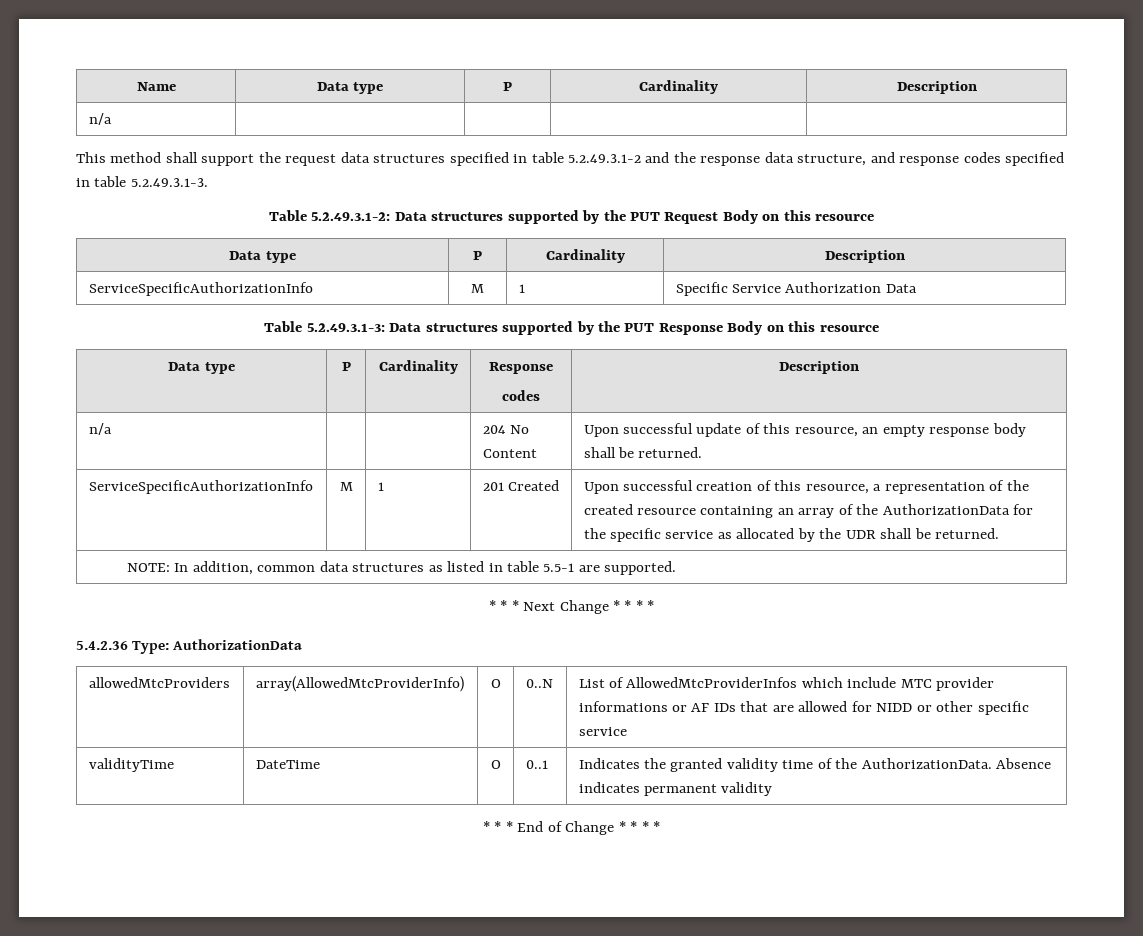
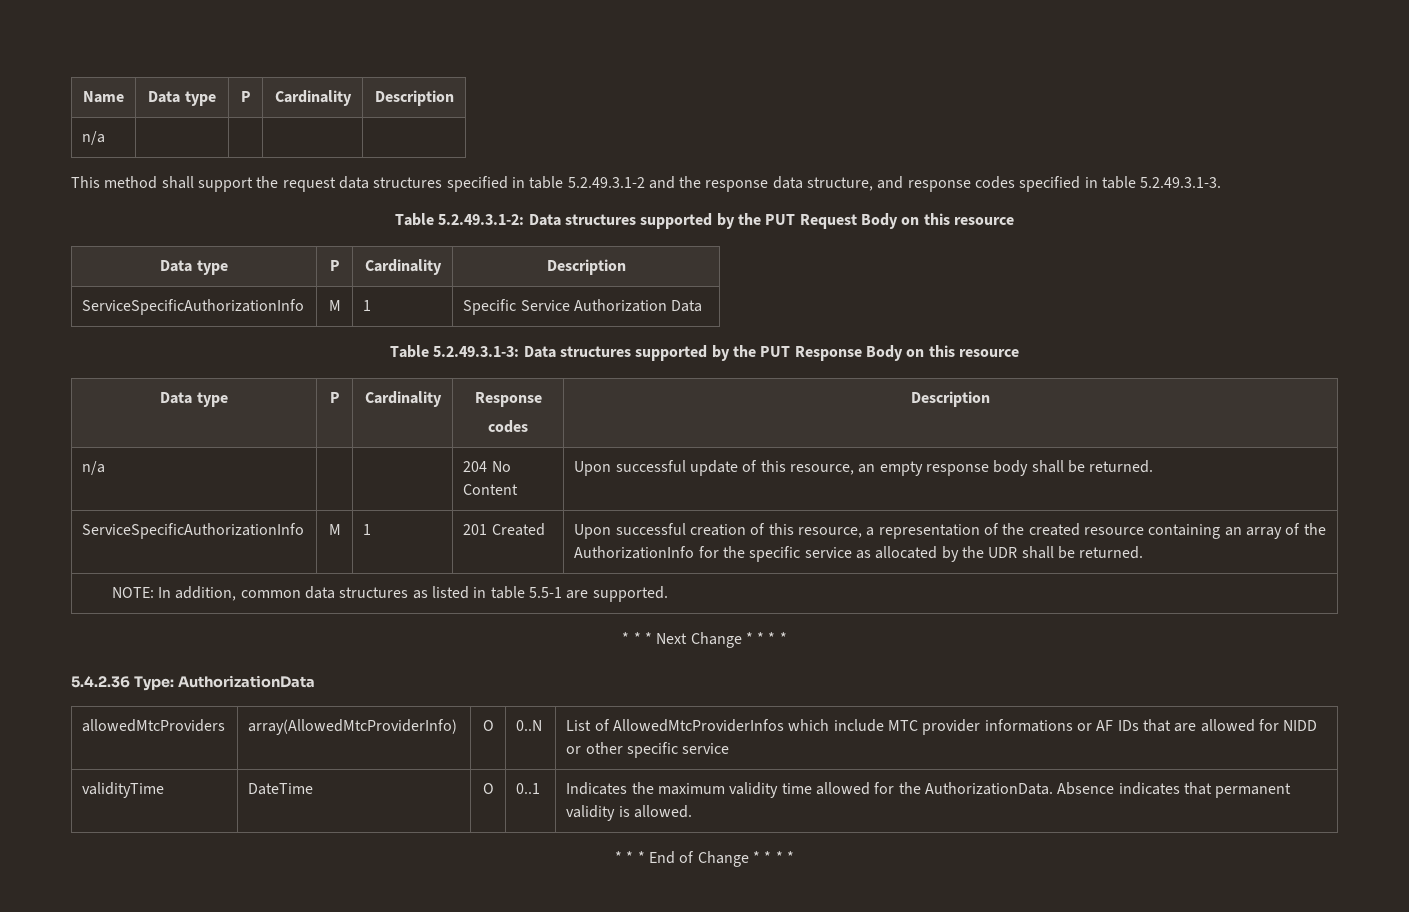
[882,504,1010,515] AuthorizationData -> [574,546,695,559] AuthorizationInfo
[670,758,723,772] granted -> [658,783,726,795] maximum
[817,758,833,769] of -> [816,782,895,795] allowed for
(640, 787) none -> [1184,782,1213,795] that
(773, 789) none -> [618,805,693,818] is allowed.

